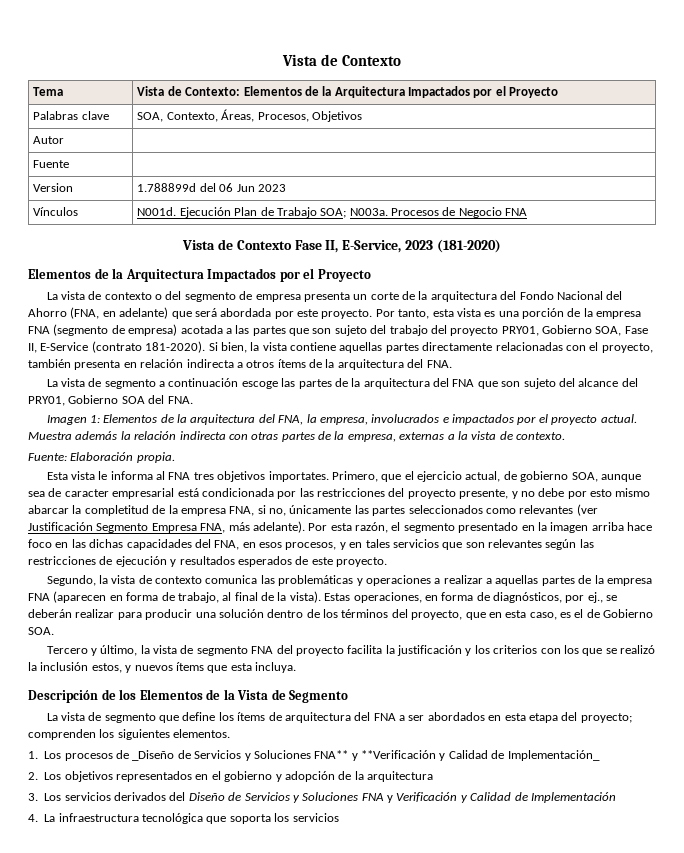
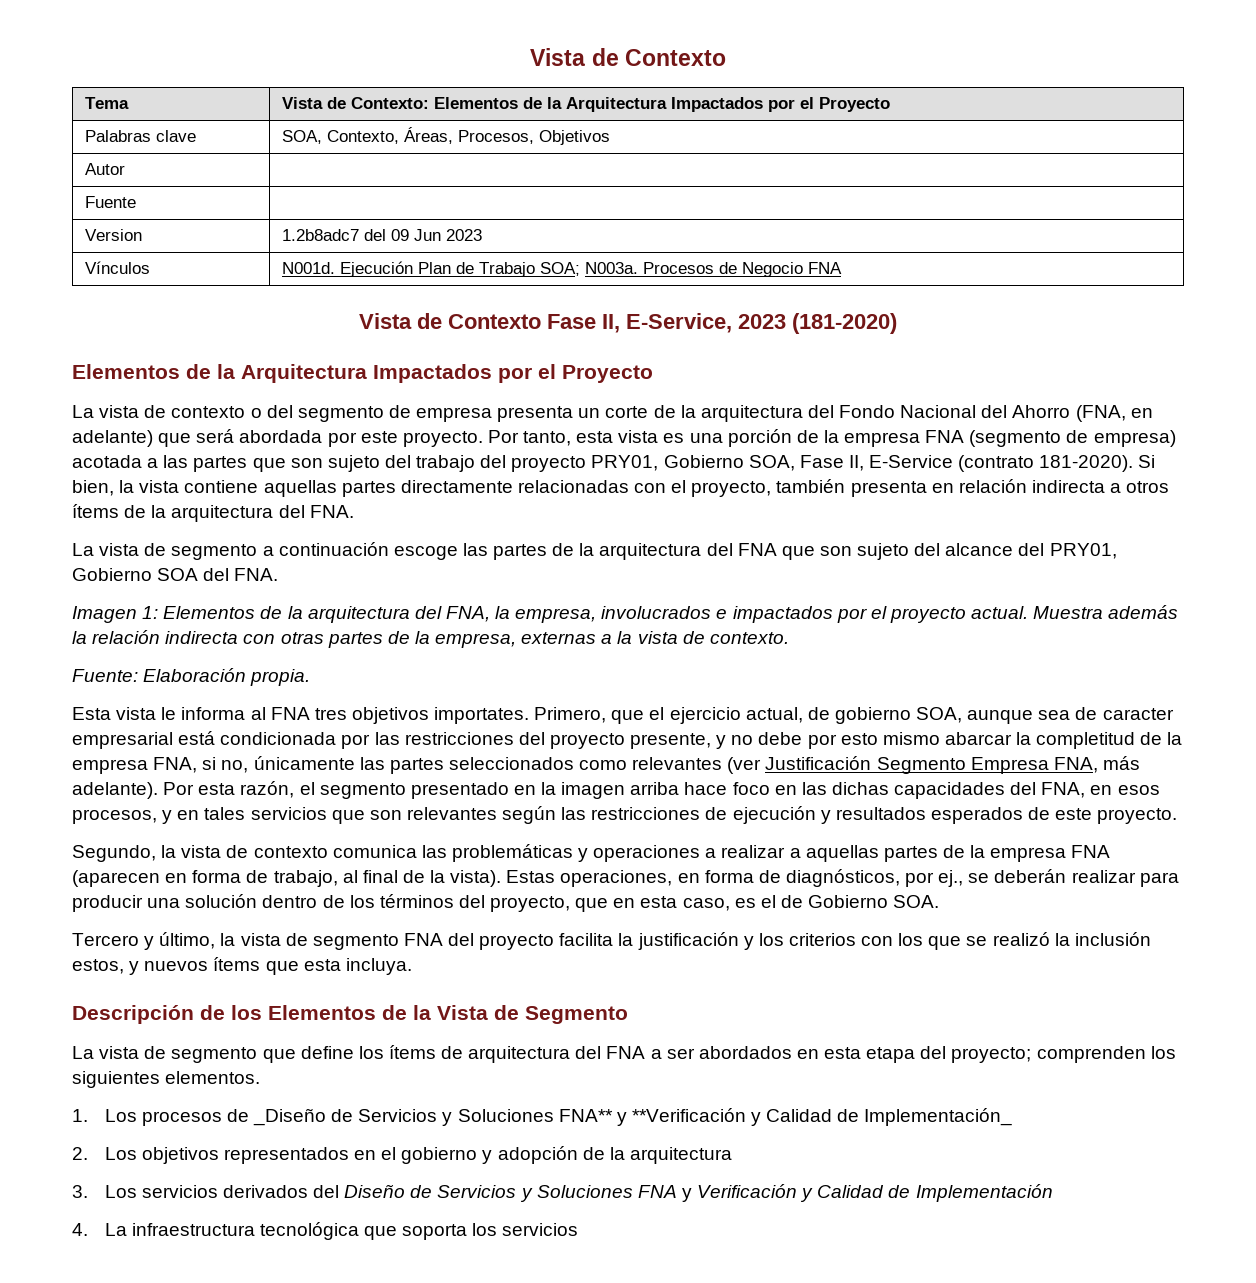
[137,183,234,192] 1.788899d del 06 -> [282,229,410,241] 1.2b8adc7 del 09

